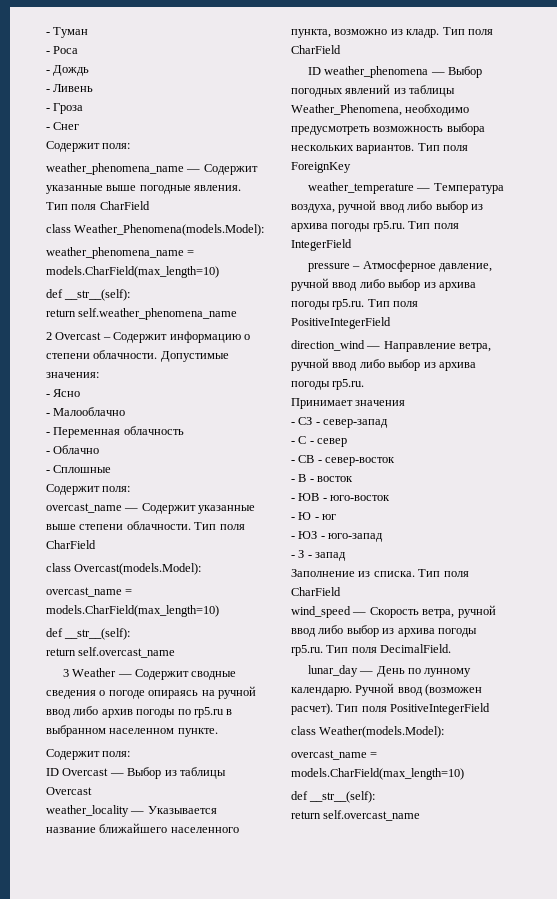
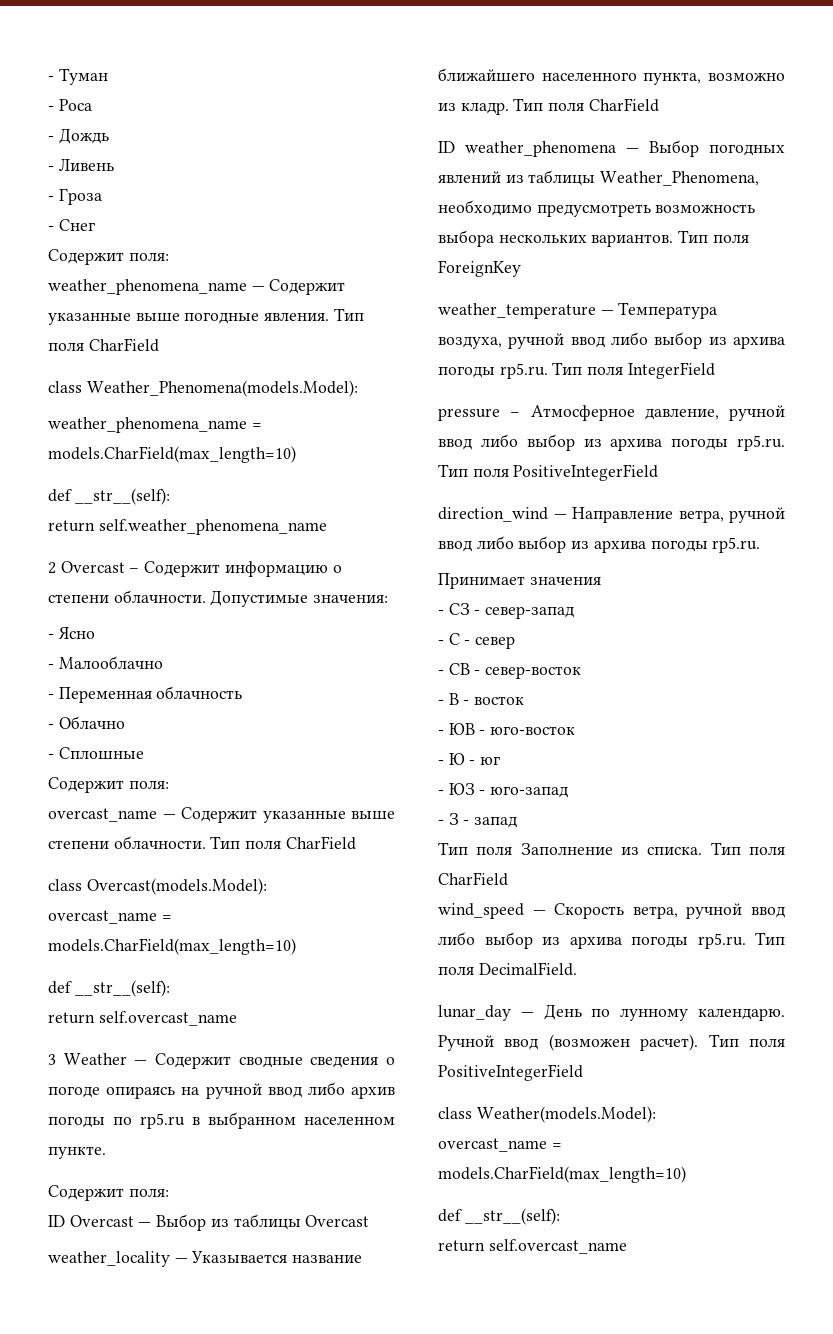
(347, 556) none -> [438,842,513,855] Тип поля

